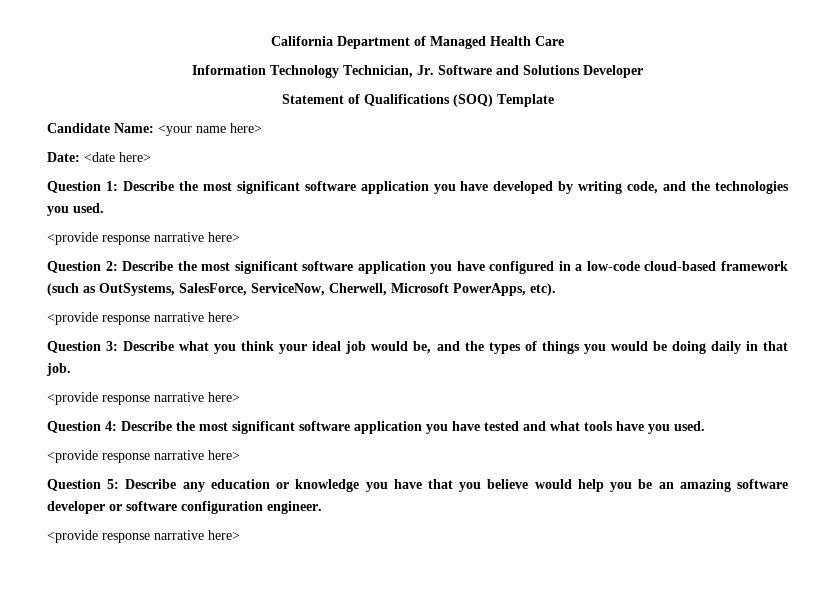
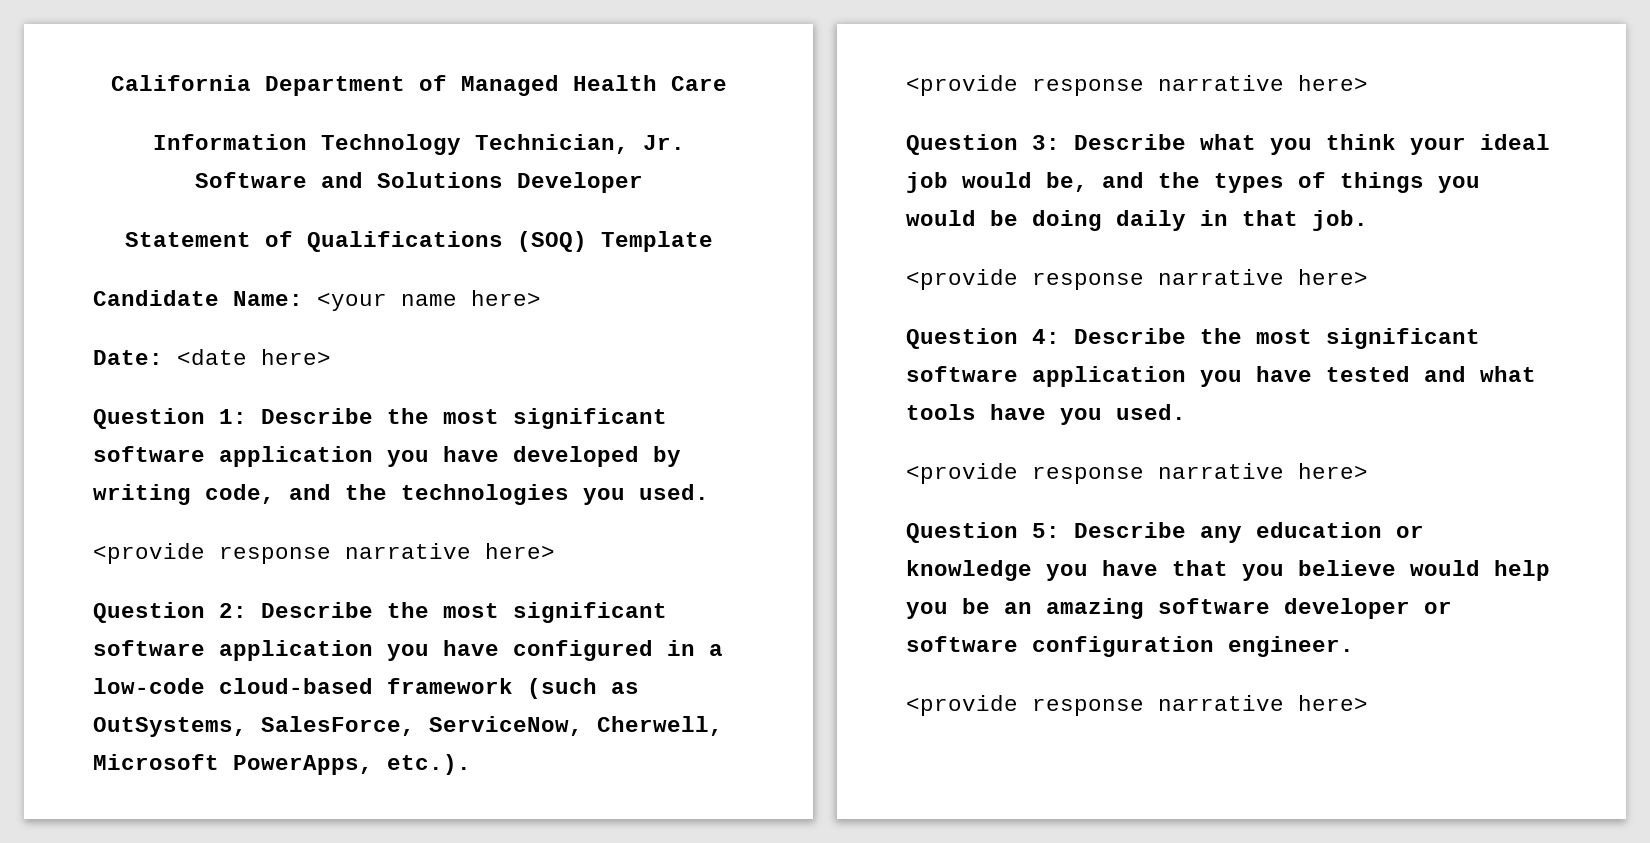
[530,283,556,296] etc). -> [387,754,471,775] etc.).

